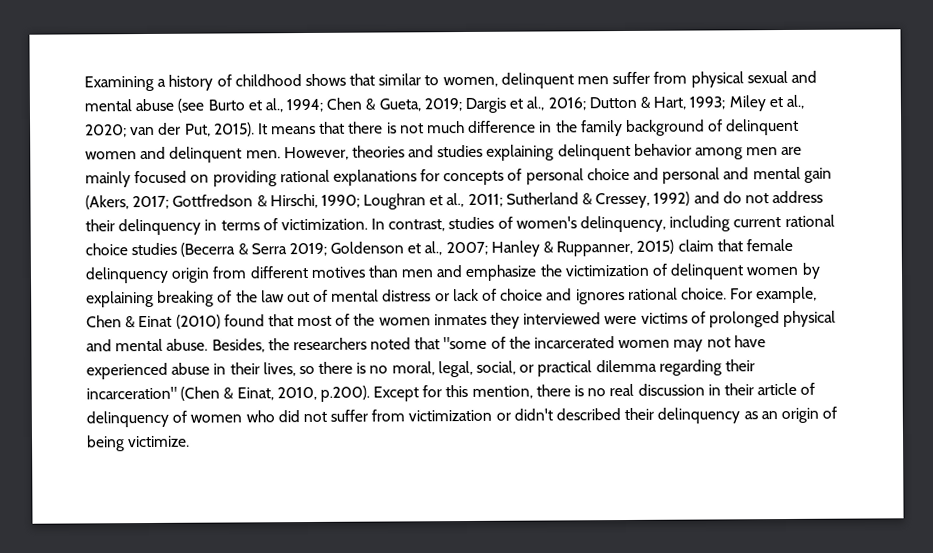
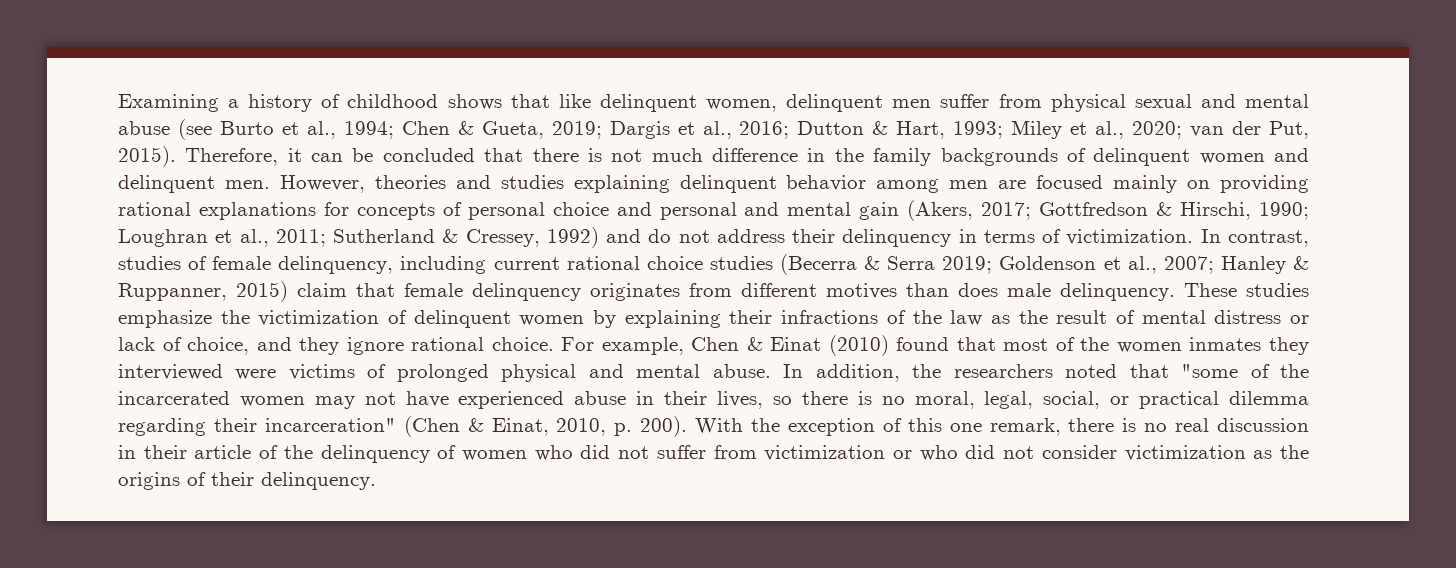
[378,73,440,86] similar to -> [558,94,697,112] like delinquent
[257,123,317,135] It means -> [185,148,475,166] Therefore, it can be concluded
[625,119,705,137] background -> [940,148,1058,166] backgrounds
[85,170,188,188] mainly focused -> [1036,175,1178,193] focused mainly
[515,216,577,229] women's -> [212,256,272,270] female
[171,267,211,283] origin -> [590,283,680,301] originates
[401,265,464,278] men and -> [958,283,1309,301] does male delinquency. These studies
[157,290,215,307] breaking -> [729,310,879,324] their infractions
[286,291,310,303] out -> [990,310,1108,324] as the result
[500,288,625,305] choice and ignores -> [187,337,404,355] choice, and they ignore
[211,338,265,353] Besides, -> [783,364,900,382] In addition,
[319,384,533,402] p.200). Except for this mention, -> [614,416,1061,437] p. 200). With the exception of this one remark,
(816, 388) none -> [283,445,313,459] the
[513,406,838,424] [86,435,191,452] didn't described their delinquency as an origin of being victimize. -> [919,445,1309,461] [118,472,376,490] who did not consider victimization as the origins of their delinquency.

